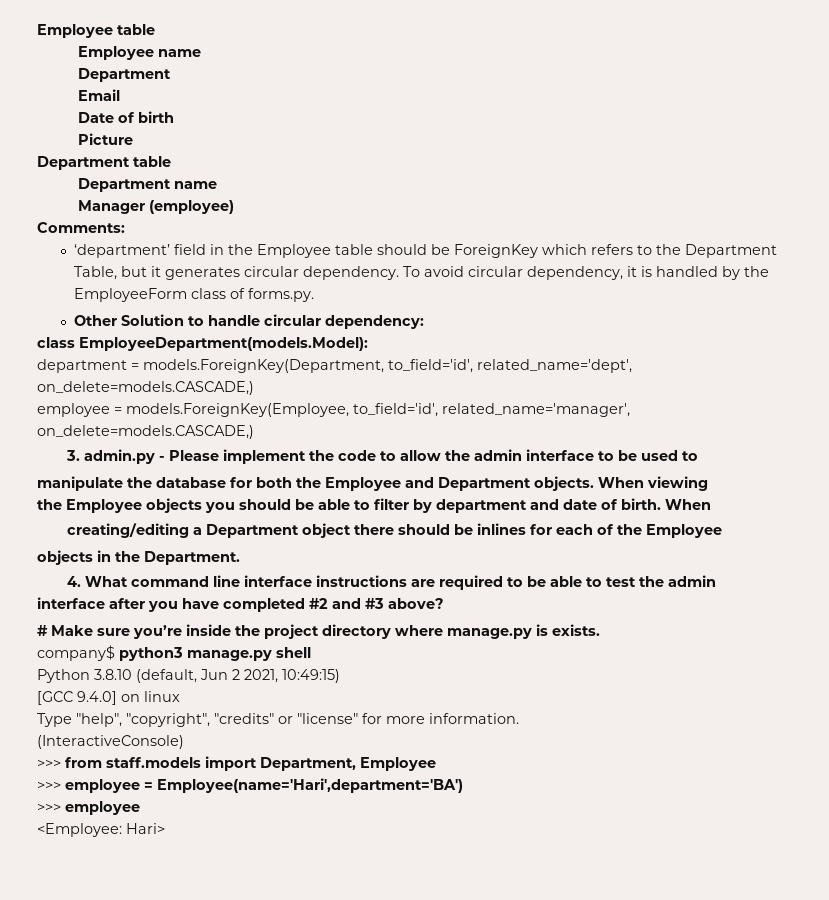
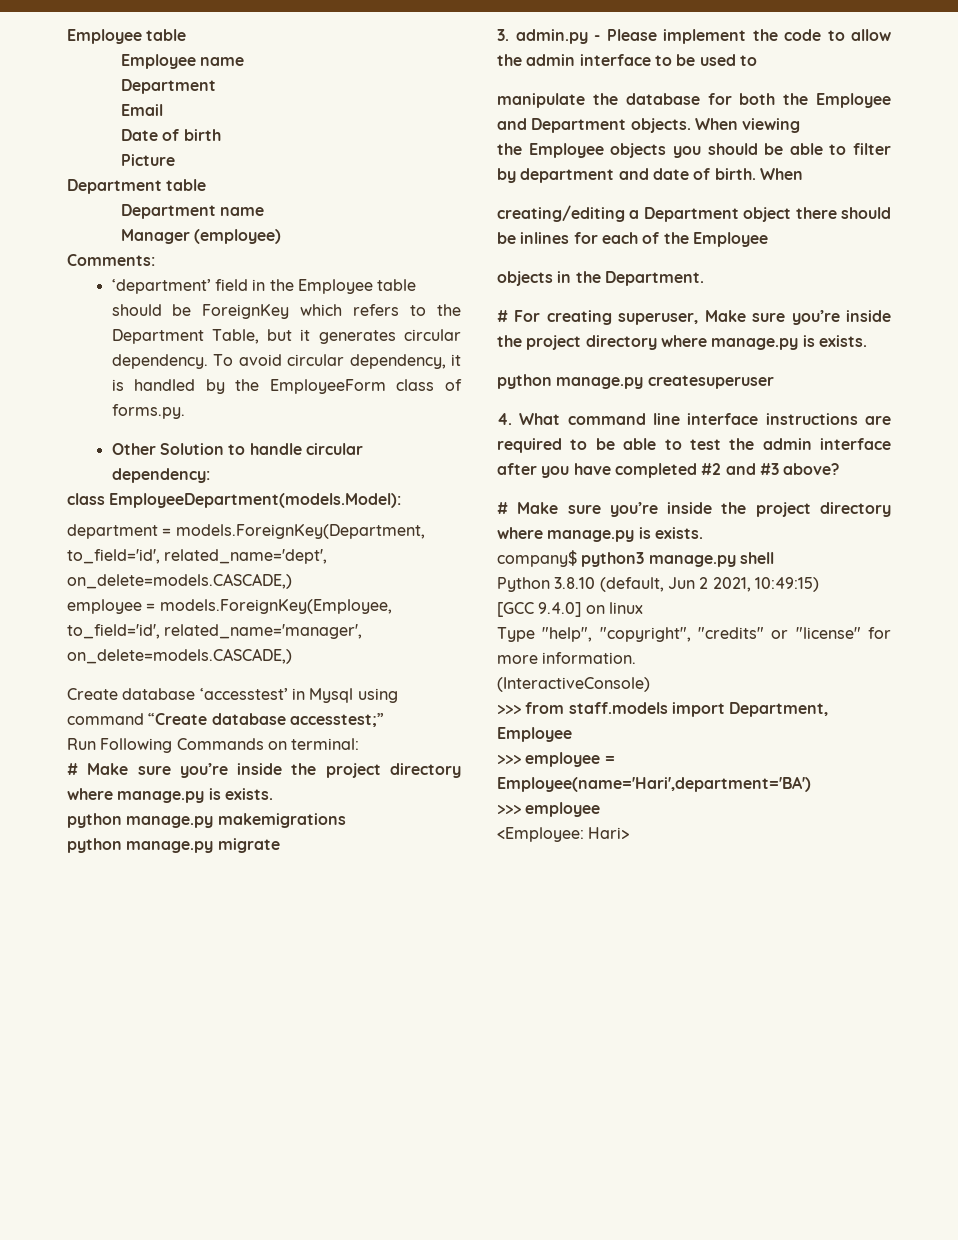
(254, 432) none -> [67,688,398,703] [67,713,384,727] [67,738,360,753] [67,763,461,778] [67,788,273,803] [67,813,346,828] [67,838,280,853] // Create database ‘accesstest’ in Mysql using command “Create database accesstest;” // Run Following Commands on terminal: // # Make sure you’re inside the project directory where manage.py is exists. // python manage.py makemigrations // python manage.py migrate
(240, 558) none -> [497,310,891,325] [497,335,867,350] [497,374,774,389] // # For creating superuser, Make sure you’re inside the project directory where manage.py is exists. // python manage.py createsuperuser

